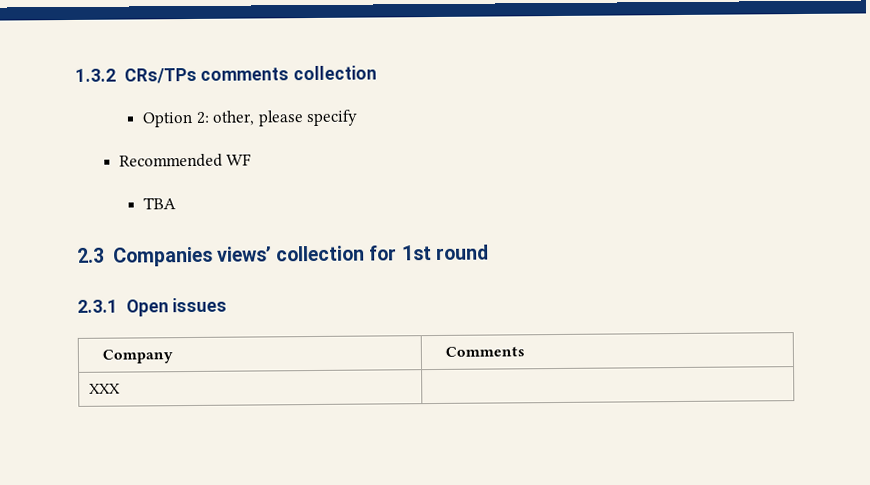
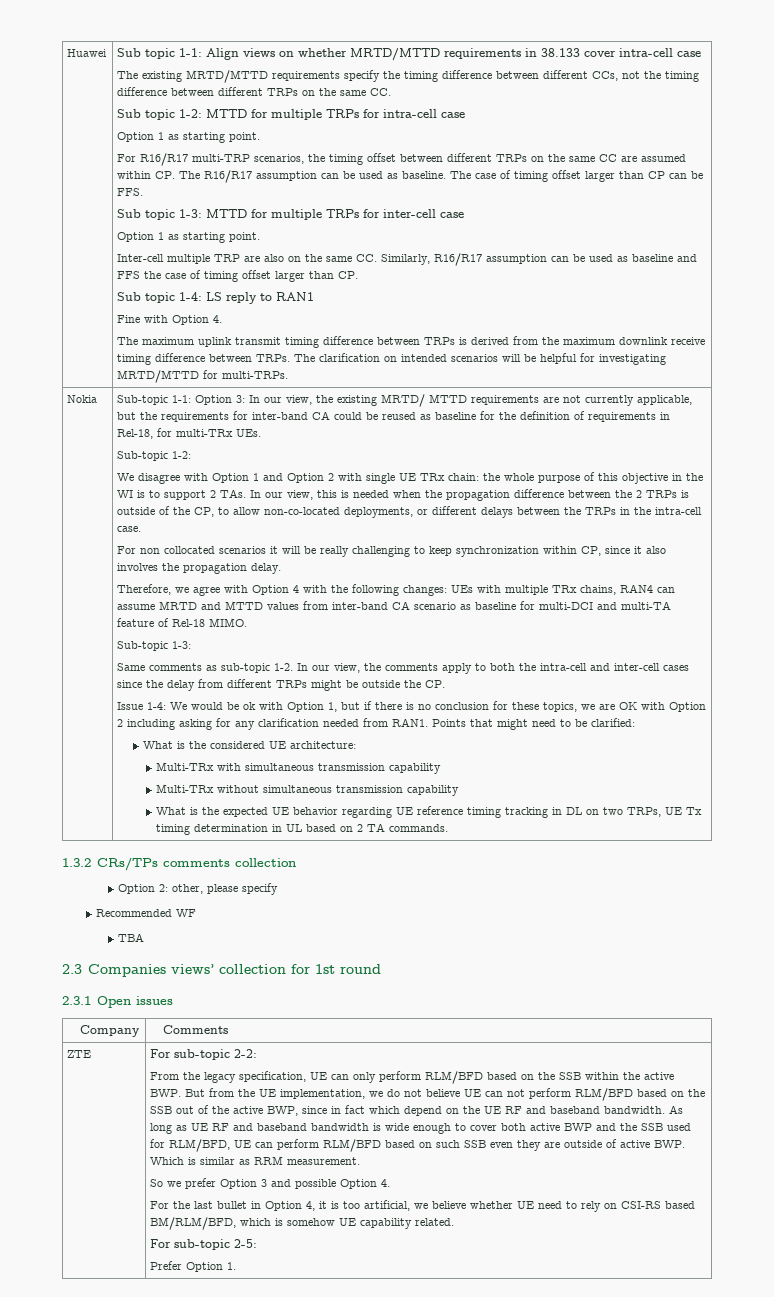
(75, 75) none -> [67,49,108,57] [117,48,702,61] [117,70,700,83] [117,87,392,96] [117,109,466,120] [117,132,261,143] [117,153,687,166] [117,170,704,183] [117,188,144,196] [117,209,465,220] [117,232,261,243] [117,253,698,266] [117,270,359,282] [117,292,315,304] [117,315,223,325] [117,336,706,348] [117,353,667,365] [117,370,289,383] [67,395,98,403] [117,394,693,407] [117,411,671,422] [117,428,262,439] [117,451,192,461] [117,472,704,484] [117,489,690,501] [117,506,703,518] [117,526,142,532] [117,546,667,557] [117,563,282,574] [117,584,676,596] [117,601,672,610] [117,618,248,627] [117,641,192,651] [117,663,690,674] [117,679,446,691] [117,701,707,712] [117,718,636,730] [143,741,357,749] [156,762,442,774] [156,784,460,796] [156,806,703,818] [156,823,449,835] Huawei | Sub topic 1-1: Align views on whether MRTD/MTTD requirements in 38.133 cover intra-cell case // The existing MRTD/MTTD requirements specify the timing difference between different CCs, not the timing difference between different TRPs on the same CC. // Sub topic 1-2: MTTD for multiple TRPs for intra-cell case // Option 1 as starting point. // For R16/R17 multi-TRP scenarios, the timing offset between different TRPs on the same CC are assumed within CP. The R16/R17 assumption can be used as baseline. The case of timing offset larger than CP can be FFS. // Sub topic 1-3: MTTD for multiple TRPs for inter-cell case // Option 1 as starting point. // Inter-cell multiple TRP are also on the same CC. Similarly, R16/R17 assumption can be used as baseline and FFS the case of timing offset larger than CP. // Sub topic 1-4: LS reply to RAN1 // Fine with Option 4. // The maximum uplink transmit timing difference between TRPs is derived from the maximum downlink receive timing difference between TRPs. The clarification on intended scenarios will be helpful for investigating MRTD/MTTD for multi-TRPs. // Nokia | Sub-topic 1-1: Option 3: In our view, the existing MRTD/ MTTD requirements are not currently applicable, but the requirements for inter-band CA could be reused as baseline for the definition of requirements in Rel-18, for multi-TRx UEs. // Sub-topic 1-2: // We disagree with Option 1 and Option 2 with single UE TRx chain: the whole purpose of this objective in the WI is to support 2 TAs. In our view, this is needed when the propagation difference between the 2 TRPs is outside of the CP, to allow non-co-located deployments, or different delays between the TRPs in the intra-cell case. // For non collocated scenarios it will be really challenging to keep synchronization within CP, since it also involves the propagation delay. // Therefore, we agree with Option 4 with the following changes: UEs with multiple TRx chains, RAN4 can assume MRTD and MTTD values from inter-band CA scenario as baseline for multi-DCI and multi-TA feature of Rel-18 MIMO. // Sub-topic 1-3: // Same comments as sub-topic 1-2. In our view, the comments apply to both the intra-cell and inter-cell cases since the delay from different TRPs might be outside the CP. // Issue 1-4: We would be ok with Option 1, but if there is no conclusion for these topics, we are OK with Option 2 including asking for any clarification needed from RAN1. Points that might need to be clarified: // What is the considered UE architecture: // Multi-TRx with simultaneous transmission capability // Multi-TRx without simultaneous transmission capability // What is the expected UE behavior regarding UE reference timing tracking in DL on two TRPs, UE Tx timing determination in UL based on 2 TA commands. //
[88,383,120,394] XXX | -> [67,1050,92,1058] [150,1049,258,1060] [150,1071,675,1084] [150,1088,706,1101] [150,1105,684,1116] [150,1123,692,1134] [150,1139,686,1152] [150,1156,361,1165] [150,1178,391,1189] [150,1200,696,1212] [150,1217,455,1230] [150,1239,258,1250] [150,1261,237,1272] ZTE | For sub-topic 2-2: // From the legacy specification, UE can only perform RLM/BFD based on the SSB within the active BWP. But from the UE implementation, we do not believe UE can not perform RLM/BFD based on the SSB out of the active BWP, since in fact which depend on the UE RF and baseband bandwidth. As long as UE RF and baseband bandwidth is wide enough to cover both active BWP and the SSB used for RLM/BFD, UE can perform RLM/BFD based on such SSB even they are outside of active BWP. Which is similar as RRM measurement. // So we prefer Option 3 and possible Option 4. // For the last bullet in Option 4, it is too artificial, we believe whether UE need to rely on CSI-RS based BM/RLM/BFD, which is somehow UE capability related. // For sub-topic 2-5: // Prefer Option 1.

